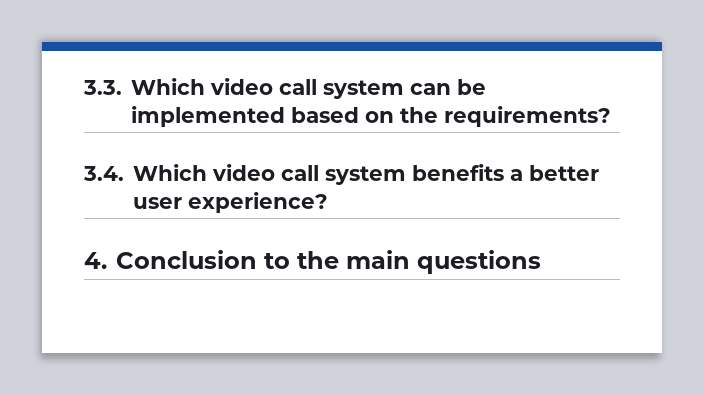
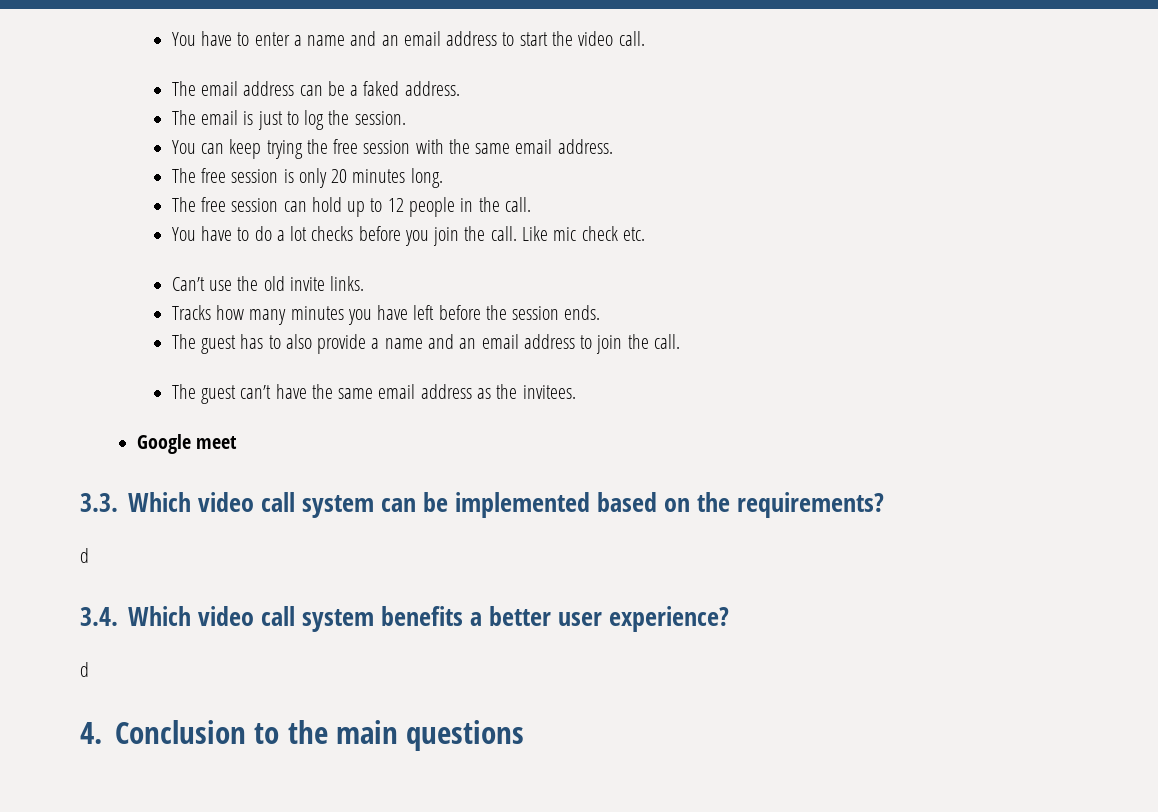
(83, 87) none -> [171,31,645,46] [171,81,460,96] [171,110,406,130] [171,139,613,159] [171,168,443,188] [171,197,531,217] [171,226,645,246] [171,276,365,291] [171,305,601,325] [171,334,680,354] [171,384,576,404] [136,434,237,454] You have to enter a name and an email address to start the video call. // The email address can be a faked address. // The email is just to log the session. // You can keep trying the free session with the same email address. // The free session is only 20 minutes long. // The free session can hold up to 12 people in the call. // You have to do a lot checks before you join the call. Like mic check etc. // Can’t use the old invite links. // Tracks how many minutes you have left before the session ends. // The guest has to also provide a name and an email address to join the call. // The guest can’t have the same email address as the invitees. // Google meet //
(611, 116) none -> [80,548,89,563] // d
(328, 202) none -> [80,662,89,677] // d

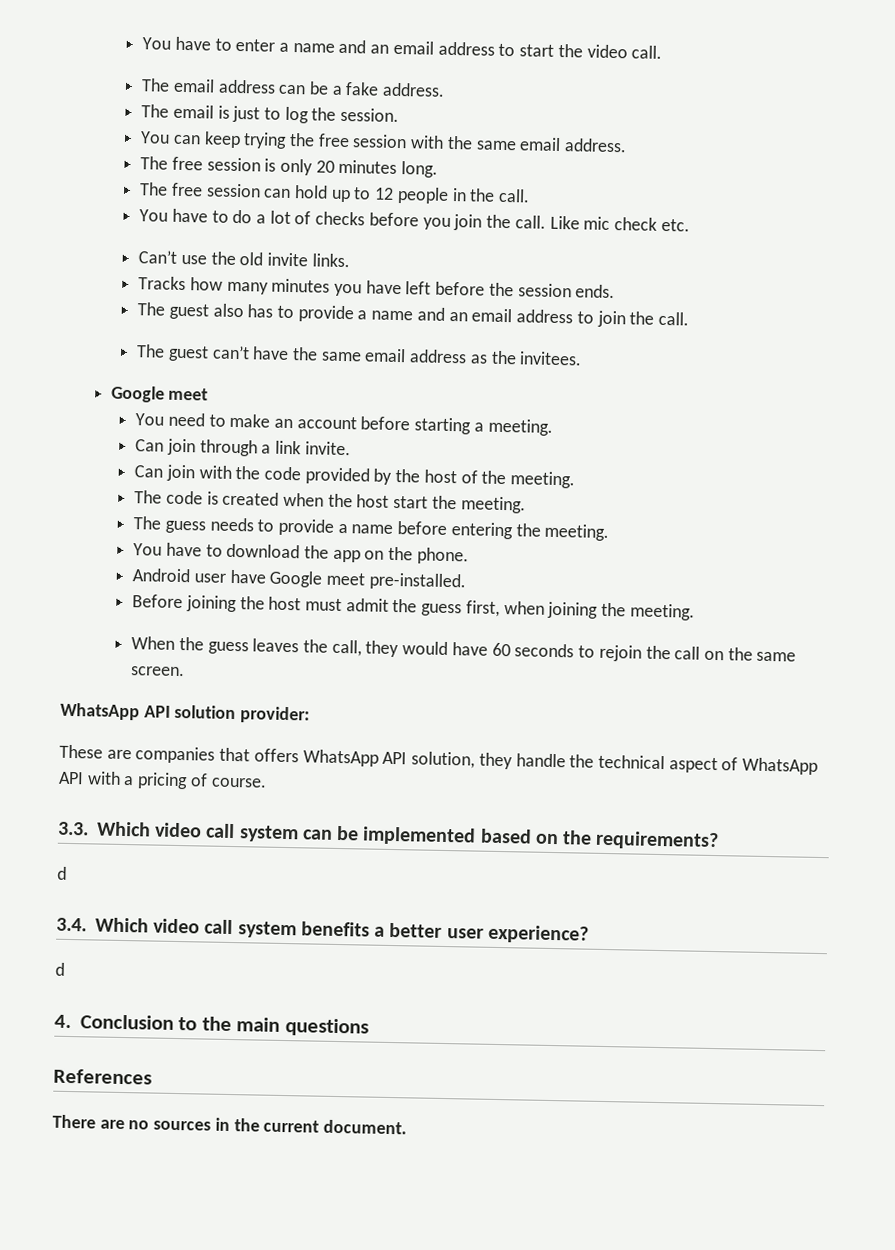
[363,81,400,96] faked -> [345,82,380,96] fake
(308, 233) none -> [294,211,312,225] of
(237, 344) none -> [212,303,244,318] also
[285,334,312,349] also -> (294, 312) none
(237, 442) none -> [135,412,553,436] [135,438,351,457] [134,464,576,489] [134,490,526,514] [133,516,610,542] [133,542,469,565] [132,568,466,591] [132,594,695,621] [131,636,797,662] [131,666,186,677] [60,702,311,724] [59,744,819,775] [58,771,267,790] // You need to make an account before starting a meeting. // Can join through a link invite. // Can join with the code provided by the host of the meeting. // The code is created when the host start the meeting. // The guess needs to provide a name before entering the meeting. // You have to download the app on the phone. // Android user have Google meet pre-installed. // Before joining the host must admit the guess first, when joining the meeting. // When the guess leaves the call, they would have 60 seconds to rejoin the call on the same screen. // WhatsApp API solution provider: // These are companies that offers WhatsApp API solution, they handle the technical aspect of WhatsApp API with a pricing of course.
(525, 735) none -> [53,1068,152,1085] [52,1114,408,1135] // References // There are no sources in the current document.

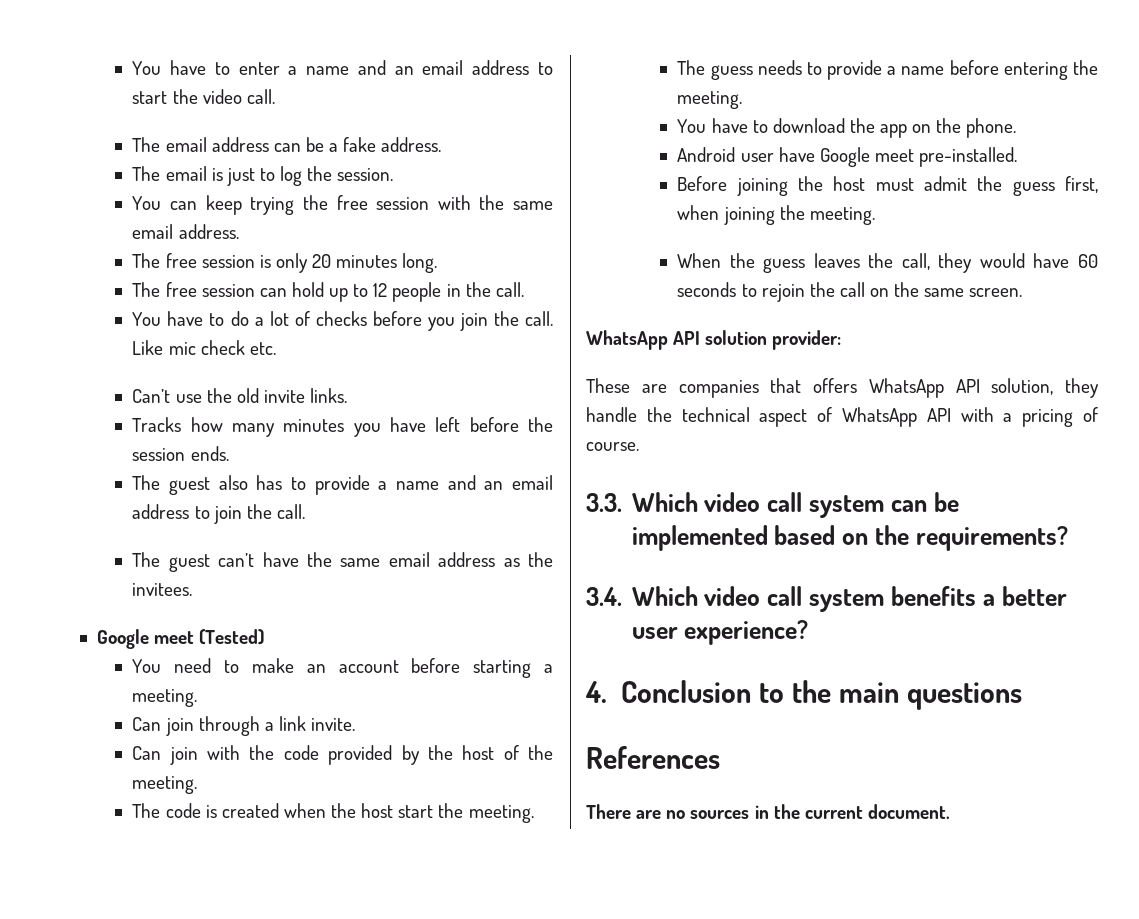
(209, 394) none -> [199,629,265,645] (Tested)
[57,866,67,880] // d -> (1069, 538) none
[55,962,65,976] // d -> (809, 632) none

